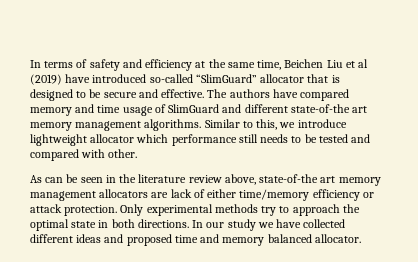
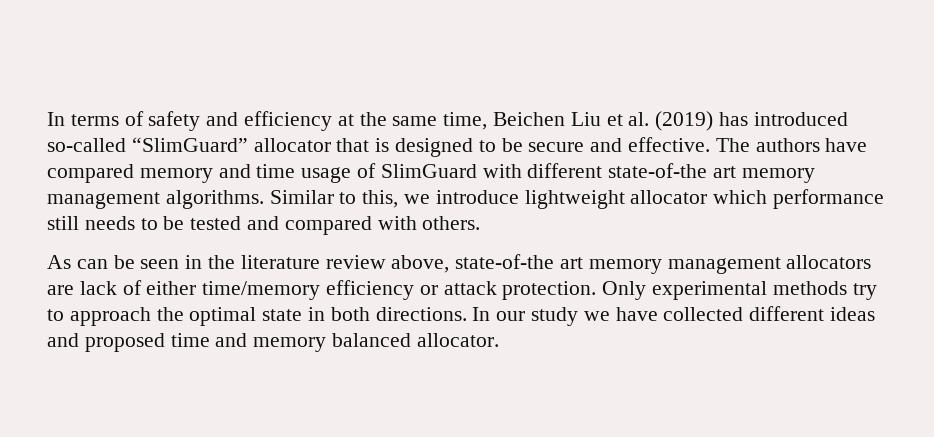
[358,59,369,68] [30,74,91,85] al (2019) have -> [628,111,749,131] al. (2019) has
[222,104,242,113] and -> [482,164,522,178] with
[108,149,138,158] other. -> [422,216,481,230] others.

